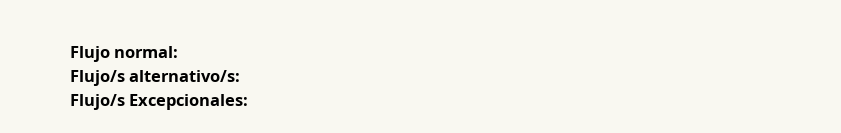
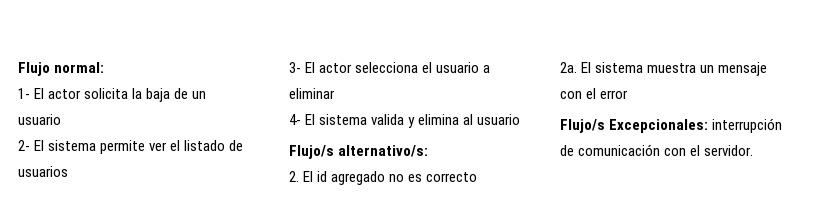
[70,70,241,86] [70,94,249,110] Flujo/s alternativo/s: // Flujo/s Excepcionales: -> [18,88,207,102] [18,114,61,125] [18,140,244,154] [18,166,68,177] [289,62,491,73] [289,88,335,99] [289,114,521,128] [289,145,429,159] [289,171,478,185] [560,62,768,76] [560,88,629,99] [560,118,783,133] [560,144,754,156] 1- El actor solicita la baja de un usuario // 2- El sistema permite ver el listado de usuarios // 3- El actor selecciona el usuario a eliminar // 4- El sistema valida y elimina al usuario // Flujo/s alternativo/s: // 2. El id agregado no es correcto // 2a. El sistema muestra un mensaje con el error // Flujo/s Excepcionales: interrupción de comunicación con el servidor.

